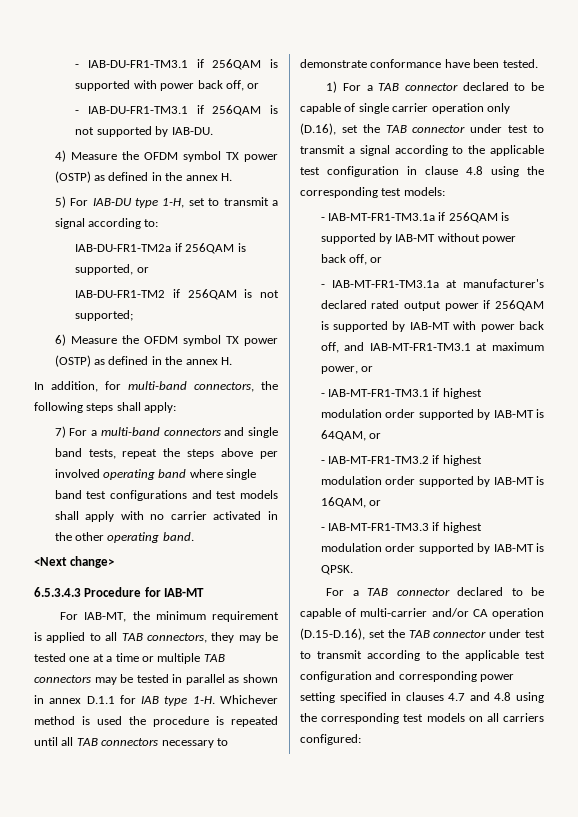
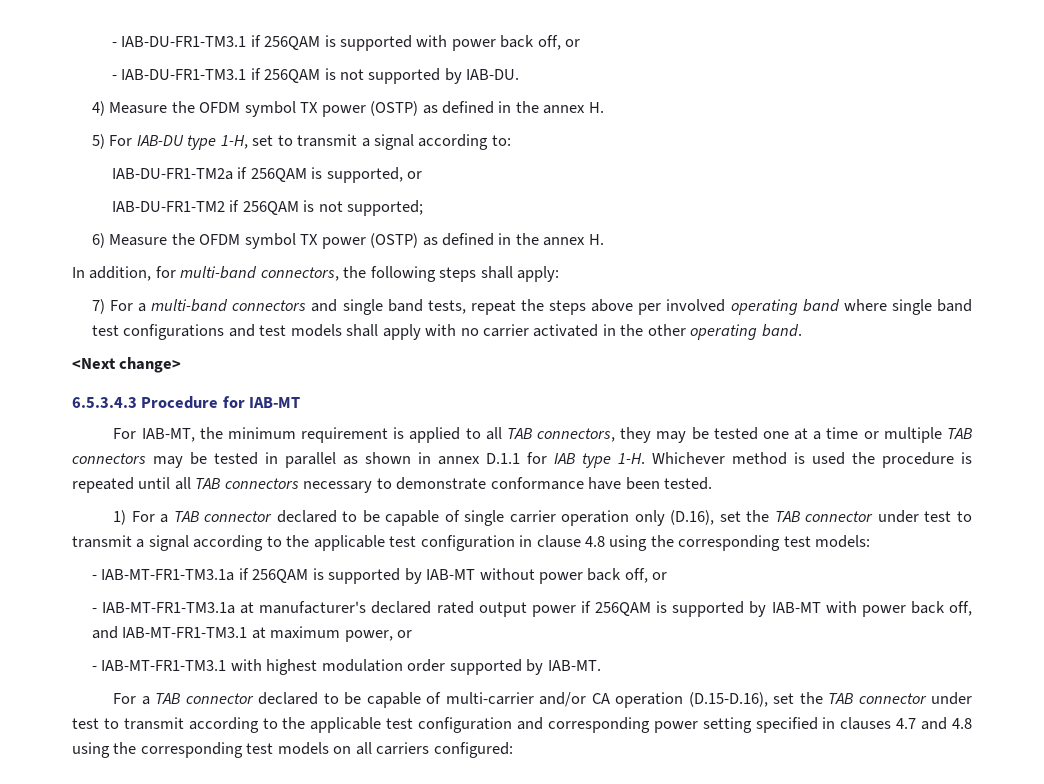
[432,388,482,399] [320,409,544,420] [320,430,382,441] [320,455,482,466] [320,476,544,487] [320,497,382,508] [320,522,482,533] [320,543,544,554] [320,565,353,575] if highest modulation order supported by IAB-MT is 64QAM, or // - IAB-MT-FR1-TM3.2 if highest modulation order supported by IAB-MT is 16QAM, or // - IAB-MT-FR1-TM3.3 if highest modulation order supported by IAB-MT is QPSK. -> [230,659,601,675] with highest modulation order supported by IAB-MT.

